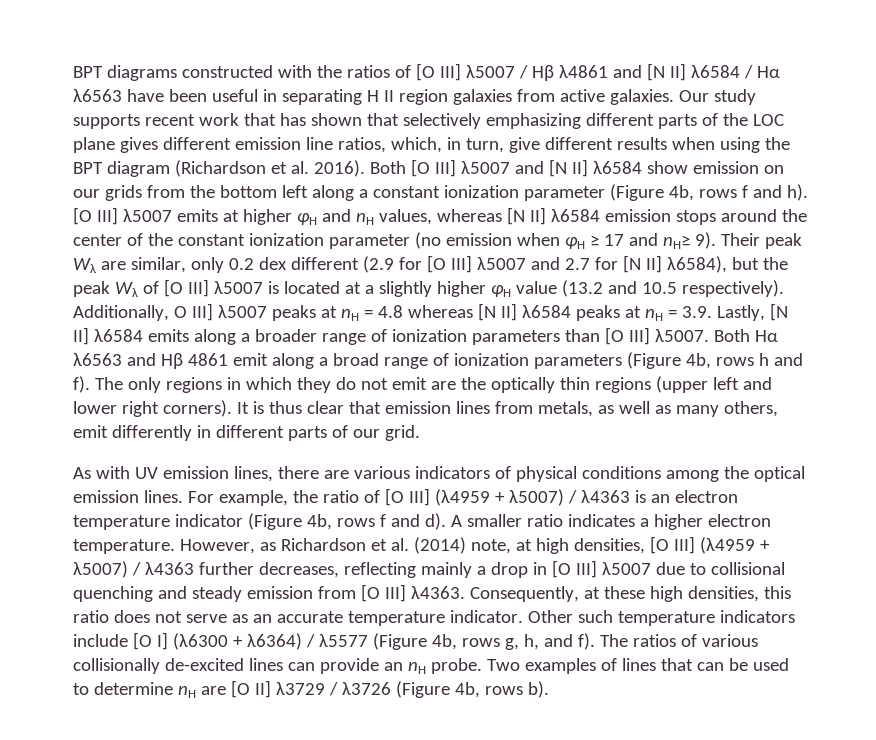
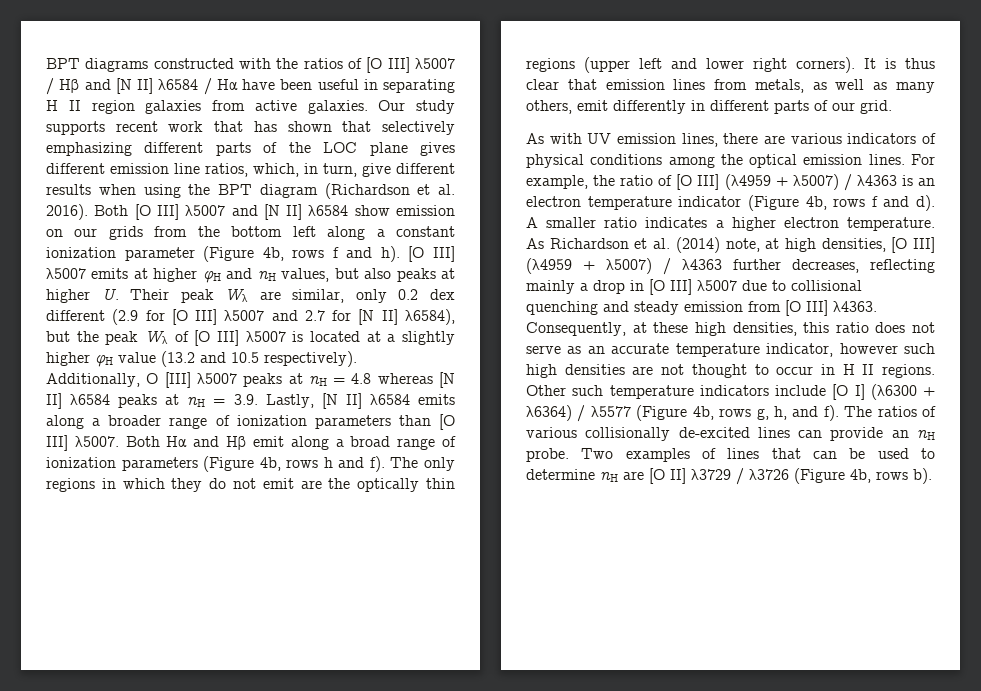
[558,65,608,78] λ4861 -> (80, 86) none
[73,89,122,102] λ6563 -> (238, 84) none
[436,207,807,225] [73,232,716,249] whereas [N II] λ6584 emission stops around the center of the constant ionization parameter (no emission when φH ≥ 17 and nH≥ 9). -> [334,268,455,282] [46,288,119,303] but also peaks at higher U.
[191,303,213,321] III] -> [164,372,191,388] [III]
[73,353,122,366] λ6563 -> (188, 441) none
[187,353,228,366] 4861 -> (247, 443) none
[179,539,276,554] However, as -> [526,238,544,249] As
[449,610,523,623] indicator. -> [766,343,935,357] [526,364,935,378] indicator, however such high densities are not thought to occur in H II regions.

